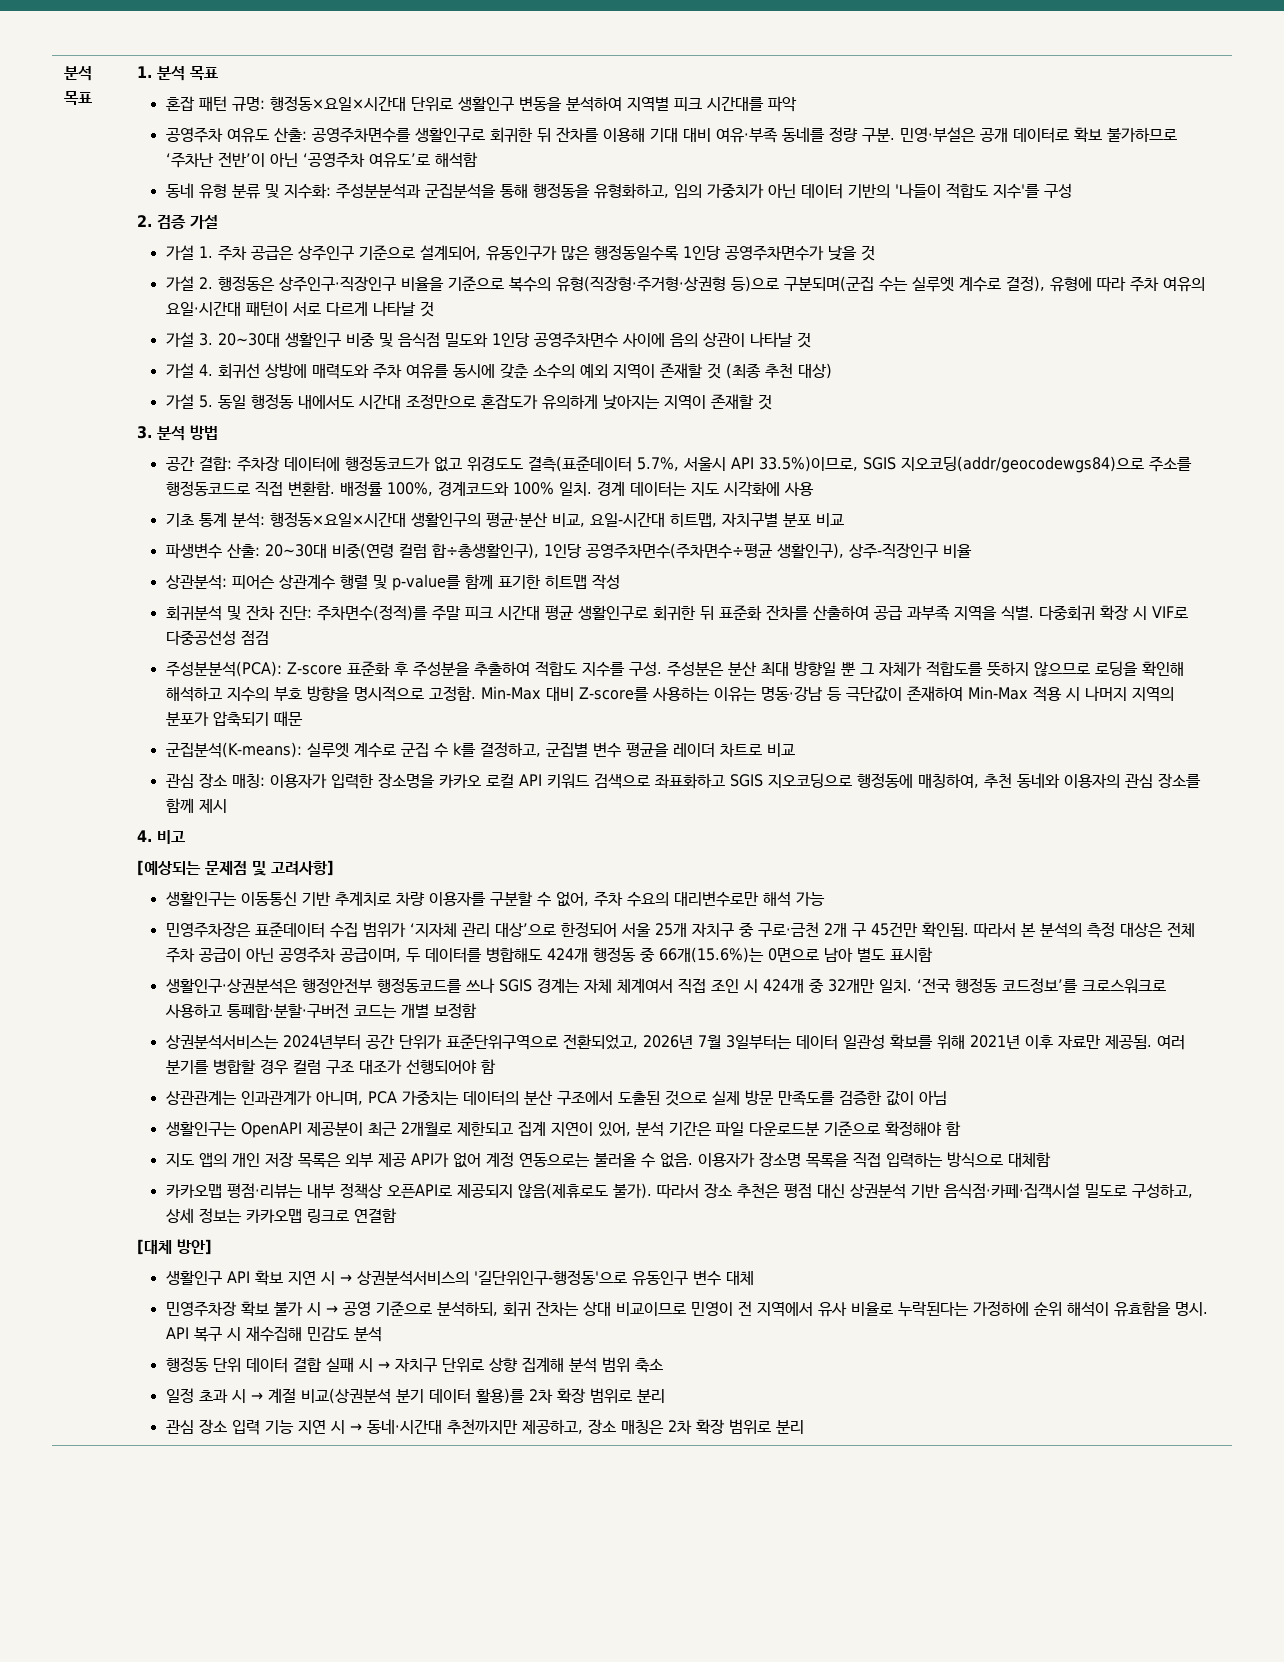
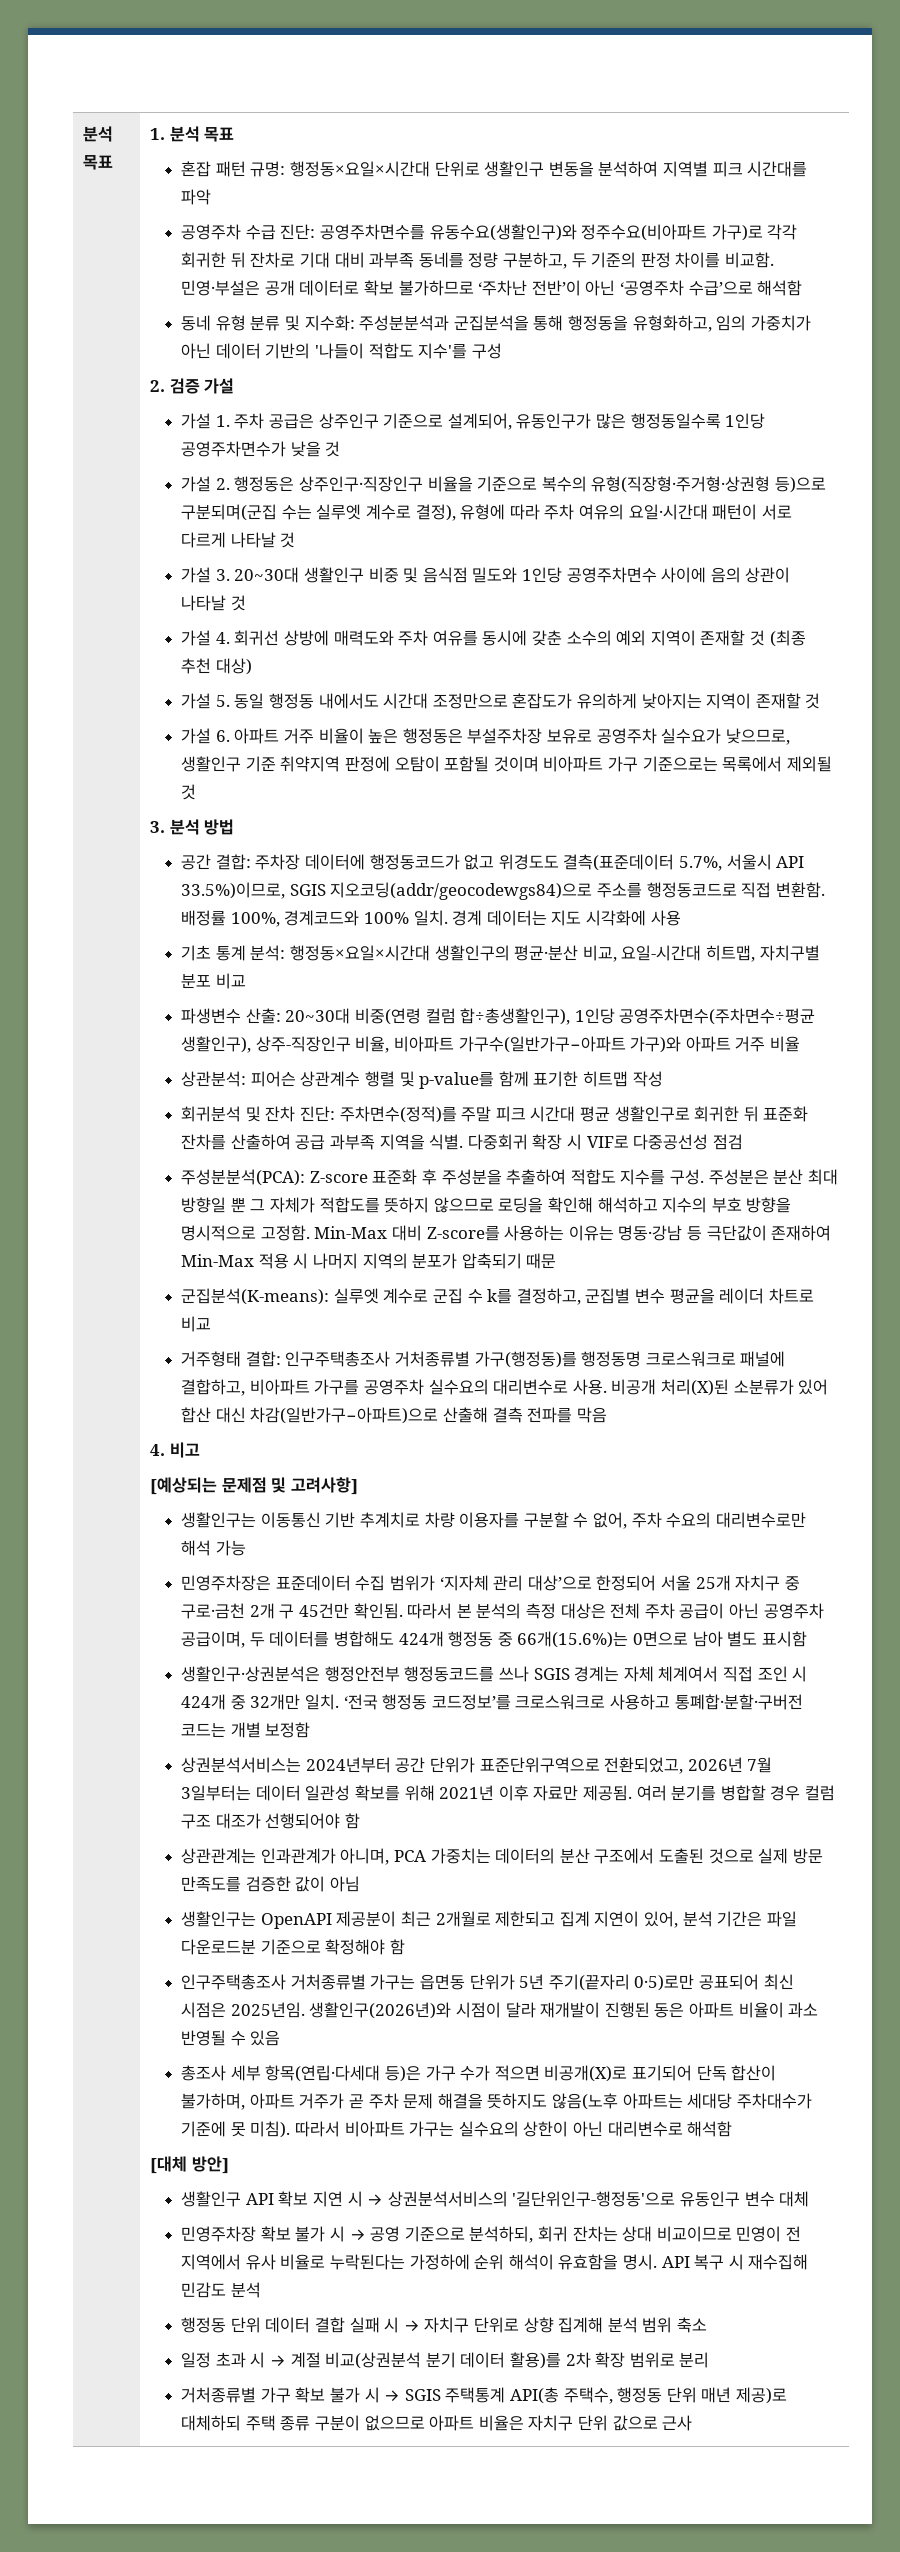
[226,127,645,143] 여유도 산출: 공영주차면수를 생활인구로 회귀한 뒤 잔차를 이용해 -> [245,224,798,241] [181,252,296,268] 수급 진단: 공영주차면수를 유동수요(생활인구)와 정주수요(비아파트 가구)로 각각 회귀한 뒤 잔차로
[715,127,778,143] 여유·부족 -> [369,252,415,268] 과부족
[861,128,895,142] 구분. -> [502,252,774,269] 구분하고, 두 기준의 판정 차이를 비교함.
[368,153,430,168] 여유도’로 -> [688,281,753,296] 수급’으로
(772, 402) none -> [181,728,790,745] [181,756,832,772] [181,784,197,800] // 가설 6. 아파트 거주 비율이 높은 행정동은 부설주차장 보유로 공영주차 실수요가 낮으므로, 생활인구 기준 취약지역 판정에 오탐이 포함될 것이며 비아파트 가구 기준으로는 목록에서 제외될 것
(938, 551) none -> [355,1036,766,1053] 비율, 비아파트 가구수(일반가구−아파트 가구)와 아파트 거주
[165,773,1201,789] [165,798,227,813] 관심 장소 매칭: 이용자가 입력한 장소명을 카카오 로컬 API 키워드 검색으로 좌표화하고 SGIS 지오코딩으로 행정동에 매칭하여, 추천 동네와 이용자의 관심 장소를 함께 제시 -> [181,1351,786,1368] [181,1379,829,1396] [181,1407,607,1424] 거주형태 결합: 인구주택총조사 거처종류별 가구(행정동)를 행정동명 크로스워크로 패널에 결합하고, 비아파트 가구를 공영주차 실수요의 대리변수로 사용. 비공개 처리(X)된 소분류가 있어 합산 대신 차감(일반가구−아파트)으로 산출해 결측 전파를 막음
[165,1152,1051,1168] [165,1183,1193,1199] [165,1208,397,1223] 지도 앱의 개인 저장 목록은 외부 제공 API가 없어 계정 연동으로는 불러올 수 없음. 이용자가 장소명 목록을 직접 입력하는 방식으로 대체함 // 카카오맵 평점·리뷰는 내부 정책상 오픈API로 제공되지 않음(제휴로도 불가). 따라서 장소 추천은 평점 대신 상권분석 기반 음식점·카페·집객시설 밀도로 구성하고, 상세 정보는 카카오맵 링크로 연결함 -> [181,1974,794,1991] [181,2002,819,2019] [181,2030,281,2046] [181,2065,777,2082] [181,2093,812,2110] [181,2121,733,2138] 인구주택총조사 거처종류별 가구는 읍면동 단위가 5년 주기(끝자리 0·5)로만 공표되어 최신 시점은 2025년임. 생활인구(2026년)와 시점이 달라 재개발이 진행된 동은 아파트 비율이 과소 반영될 수 있음 // 총조사 세부 항목(연립·다세대 등)은 가구 수가 적으면 비공개(X)로 표기되어 단독 합산이 불가하며, 아파트 거주가 곧 주차 문제 해결을 뜻하지도 않음(노후 아파트는 세대당 주차대수가 기준에 못 미침). 따라서 비아파트 가구는 실수요의 상한이 아닌 대리변수로 해석함
[165,1419,804,1435] 관심 장소 입력 기능 지연 시 → 동네·시간대 추천까지만 제공하고, 장소 매칭은 2차 확장 범위로 분리 -> [181,2387,787,2404] [181,2415,693,2431] 거처종류별 가구 확보 불가 시 → SGIS 주택통계 API(총 주택수, 행정동 단위 매년 제공)로 대체하되 주택 종류 구분이 없으므로 아파트 비율은 자치구 단위 값으로 근사

